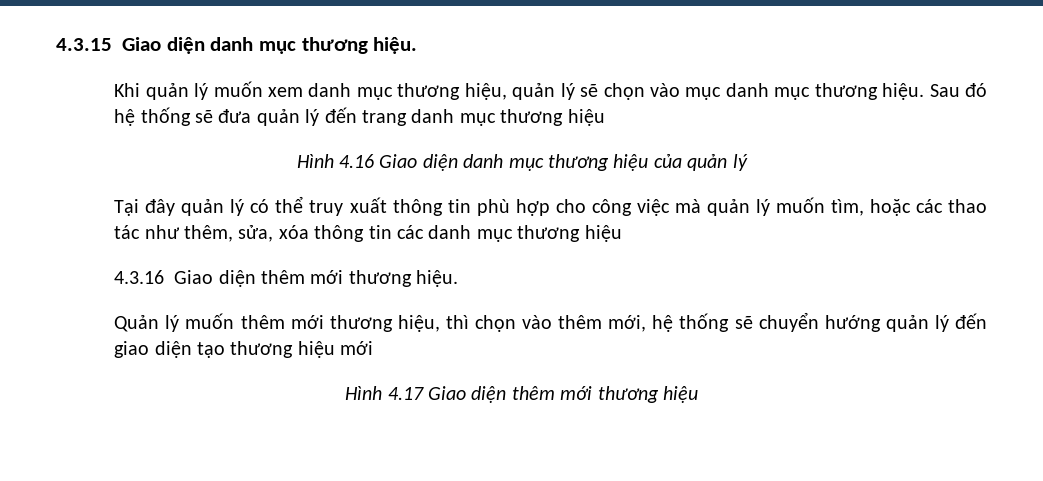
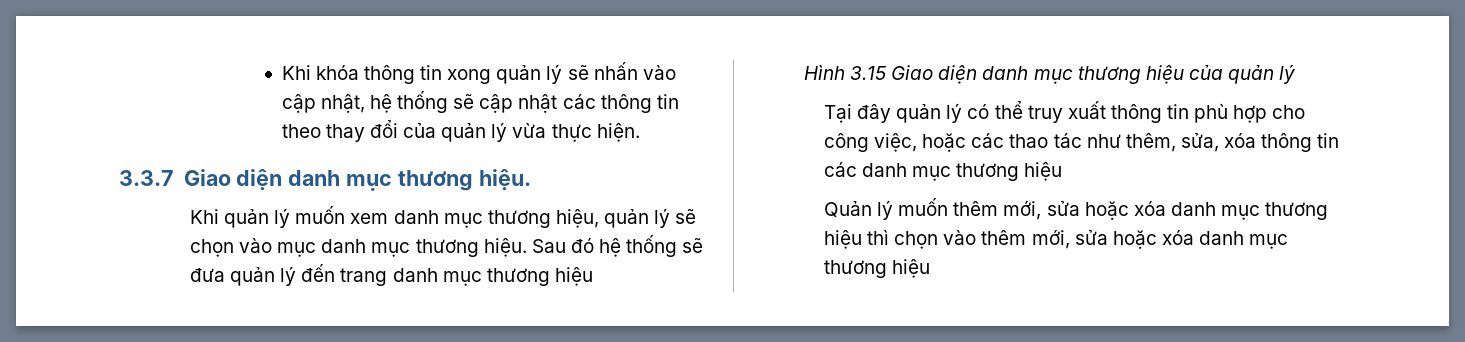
[56,38,112,51] 4.3.15 -> [281,62,676,84] [281,91,679,113] [281,120,640,142] [119,170,174,186] Khi khóa thông tin xong quản lý sẽ nhấn vào cập nhật, hệ thống sẽ cập nhật các thông tin theo thay đổi của quản lý vừa thực hiện. // 3.3.7
[338,154,374,168] 4.16 -> [849,66,886,80] 3.15
[636,197,864,216] việc mà quản lý muốn tìm, -> [873,133,917,152] việc,
[114,270,459,287] [114,313,440,332] 4.3.16 Giao diện thêm mới thương hiệu. // Quản lý muốn thêm mới thương hiệu, -> [823,198,1329,220] [823,230,862,249] Quản lý muốn thêm mới, sửa hoặc xóa danh mục thương hiệu
[652,312,988,332] [114,341,374,358] [345,386,593,403] hệ thống sẽ chuyển hướng quản lý đến giao diện tạo thương hiệu mới // Hình 4.17 Giao diện thêm mới -> [1074,229,1289,249] sửa hoặc xóa danh mục

